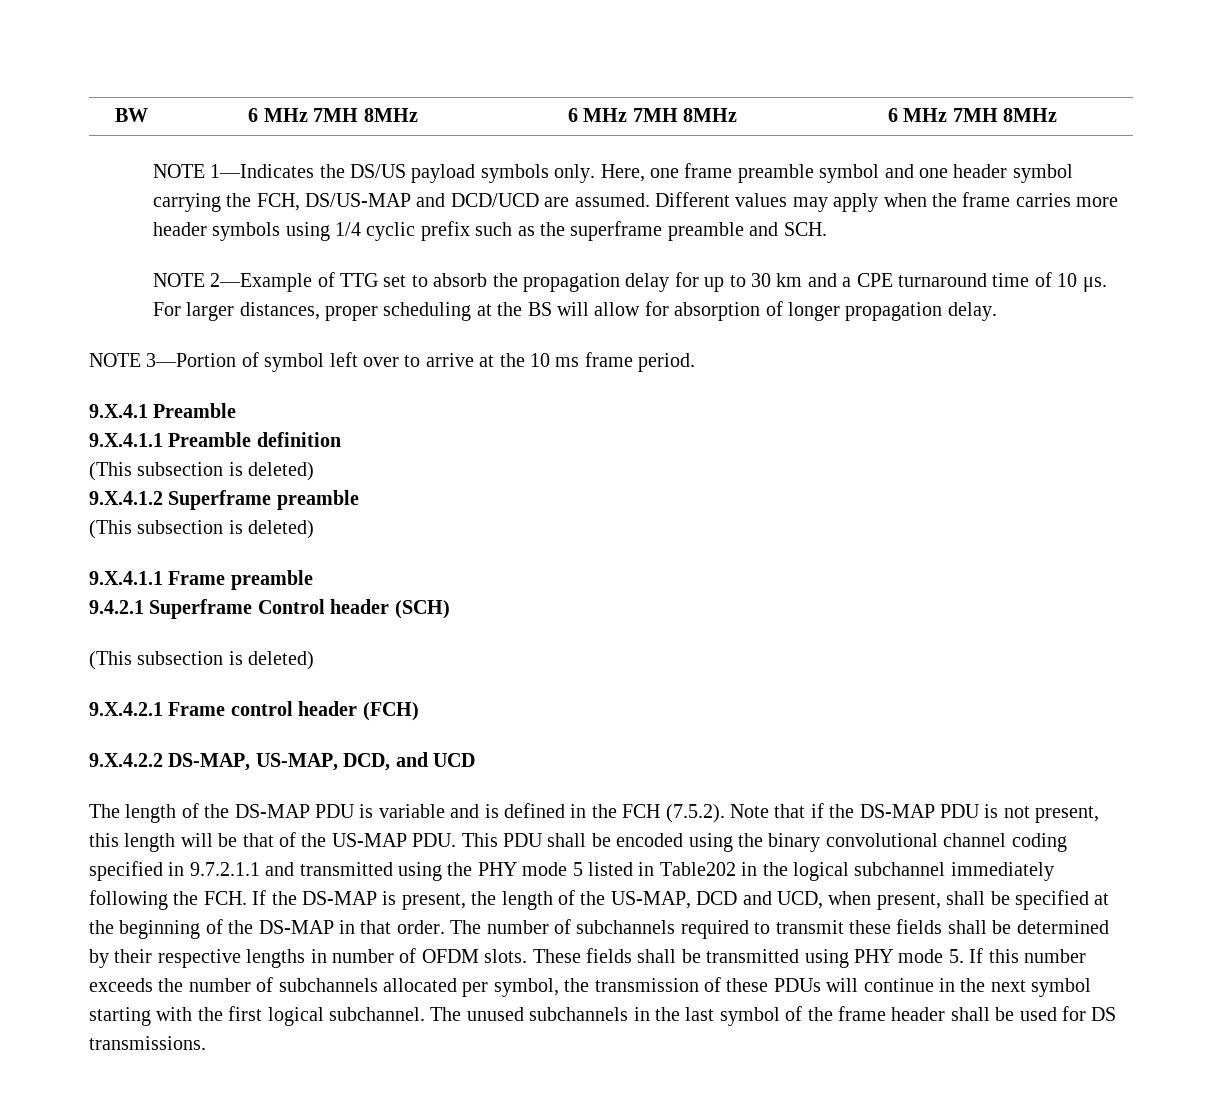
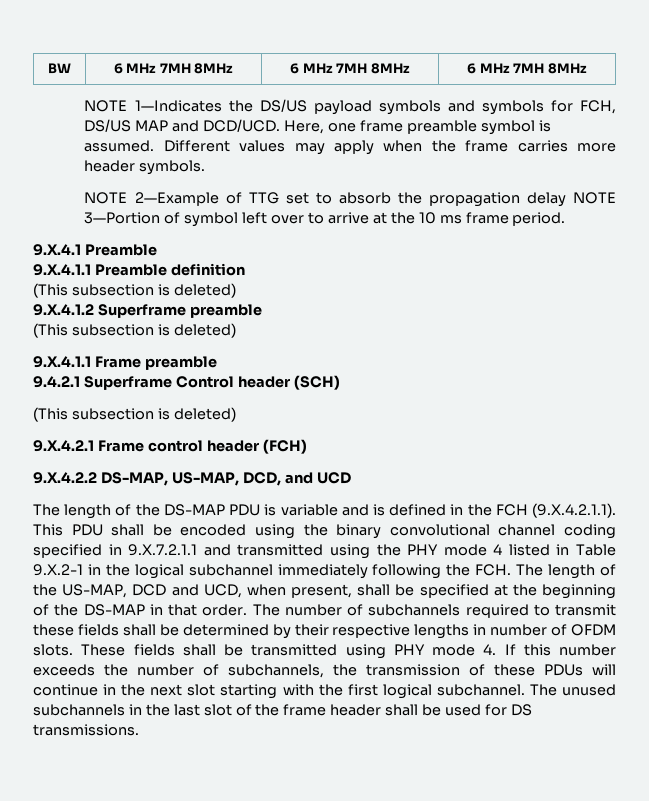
[554,164,596,183] only. -> [447,100,616,115] [84,119,281,132] and symbols for FCH, DS/US MAP and DCD/UCD.
[884,164,1073,183] [152,193,570,212] and one header symbol carrying the FCH, DS/US-MAP and DCD/UCD are -> [538,120,551,132] is
[212,221,827,241] symbols using 1/4 cyclic prefix such as the superframe preamble and SCH. -> [139,160,206,175] symbols.
[674,272,1107,292] [152,301,997,321] for up to 30 km and a CPE turnaround time of 10 μs. For larger distances, proper scheduling at the BS will allow for absorption of longer propagation delay. // -> (566, 199) none
[665,803,1100,823] [89,832,457,852] (7.5.2). Note that if the DS-MAP PDU is not present, this length will be that of the US-MAP PDU. -> [532,503,617,518] (9.X.4.2.1.1).
[189,862,260,876] 9.7.2.1.1 -> [128,544,198,556] 9.X.7.2.1.1
[572,862,583,876] 5 -> [493,544,503,555] 4
[659,862,736,876] Table202 -> [576,544,616,556] [33,564,83,576] Table 9.X.2-1
[252,890,497,910] If the DS-MAP is present, the -> [516,564,544,576] The
[948,949,964,963] 5. -> [483,644,497,655] 4.
[278,978,559,997] subchannels allocated per symbol, -> [228,664,324,678] subchannels,
[1031,978,1092,997] symbol -> [187,684,216,696] slot
[719,1007,780,1026] symbol -> [203,704,232,716] slot

